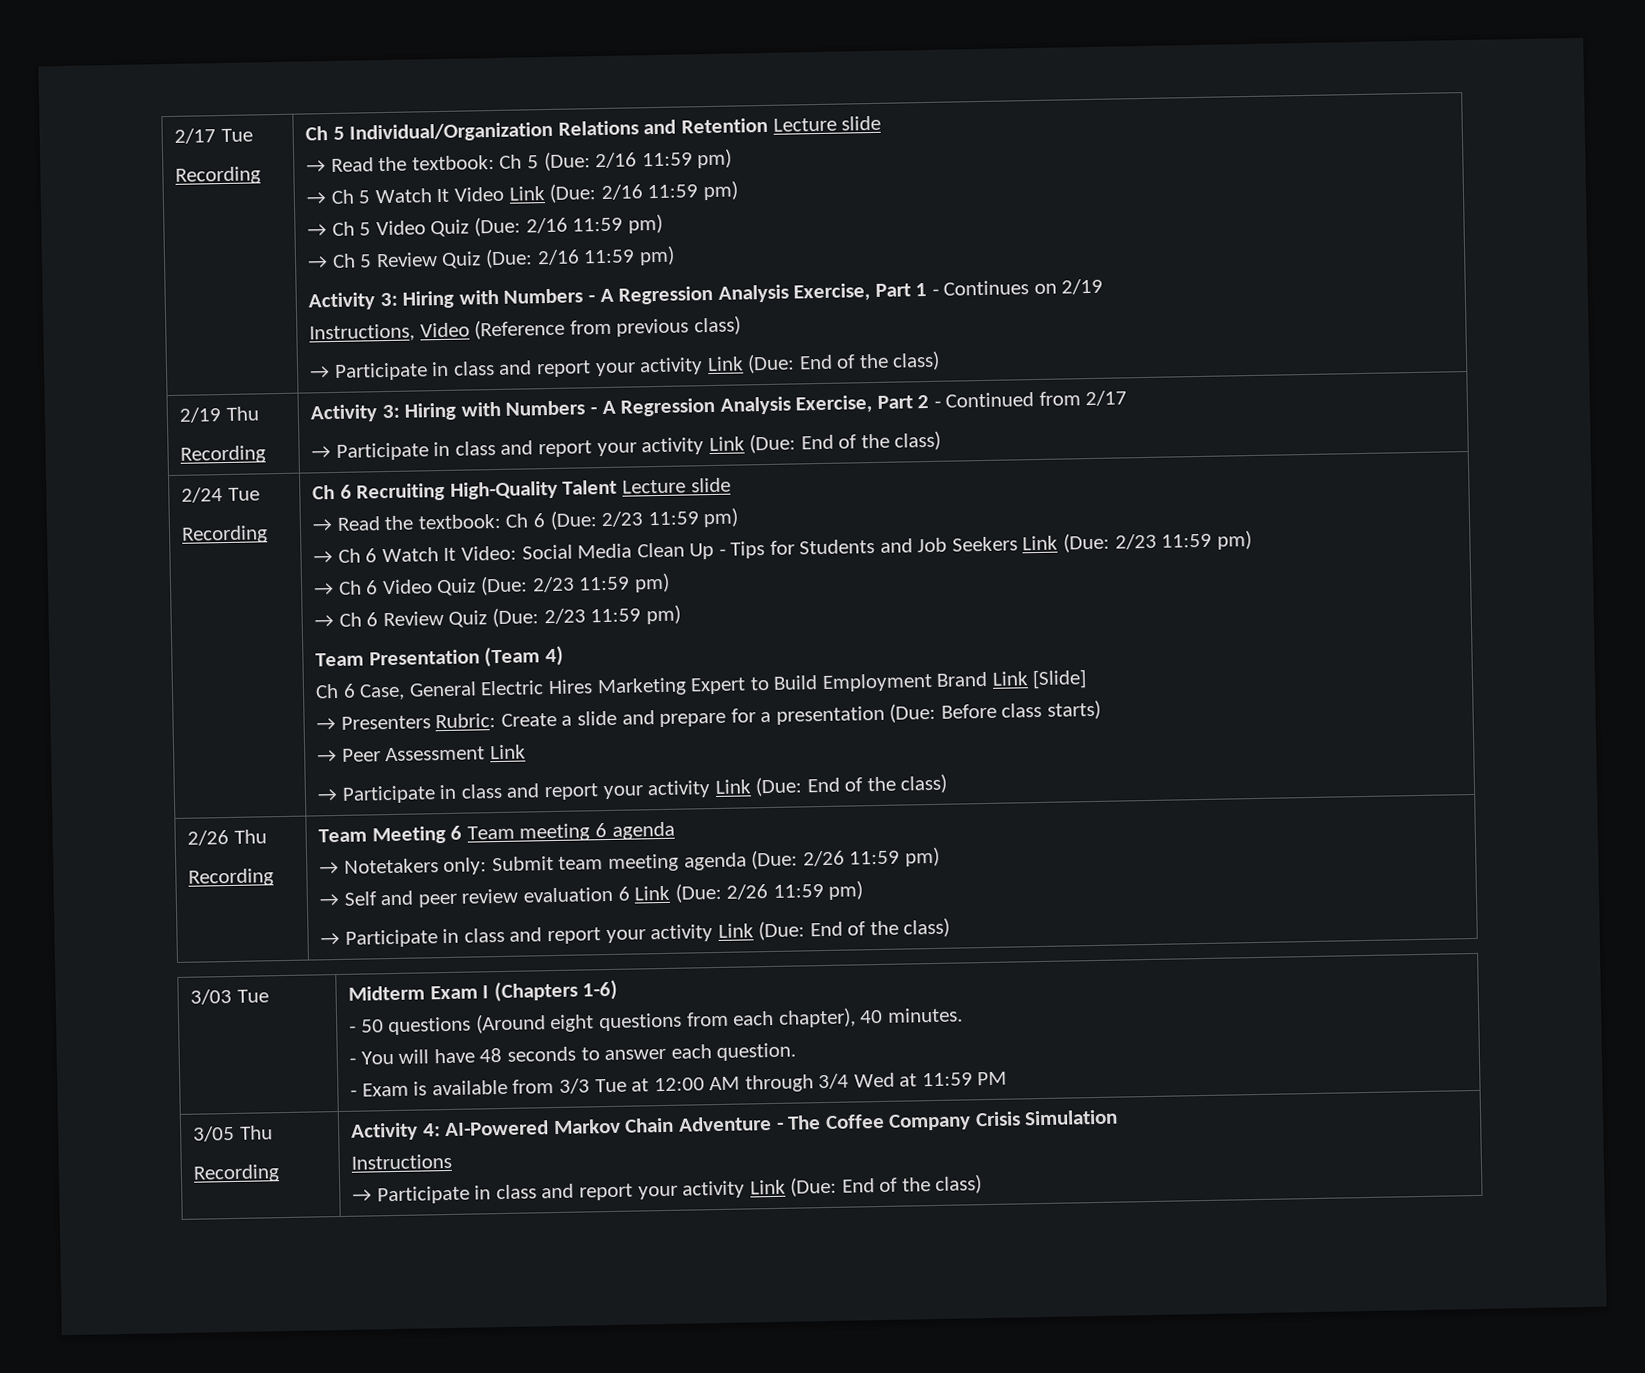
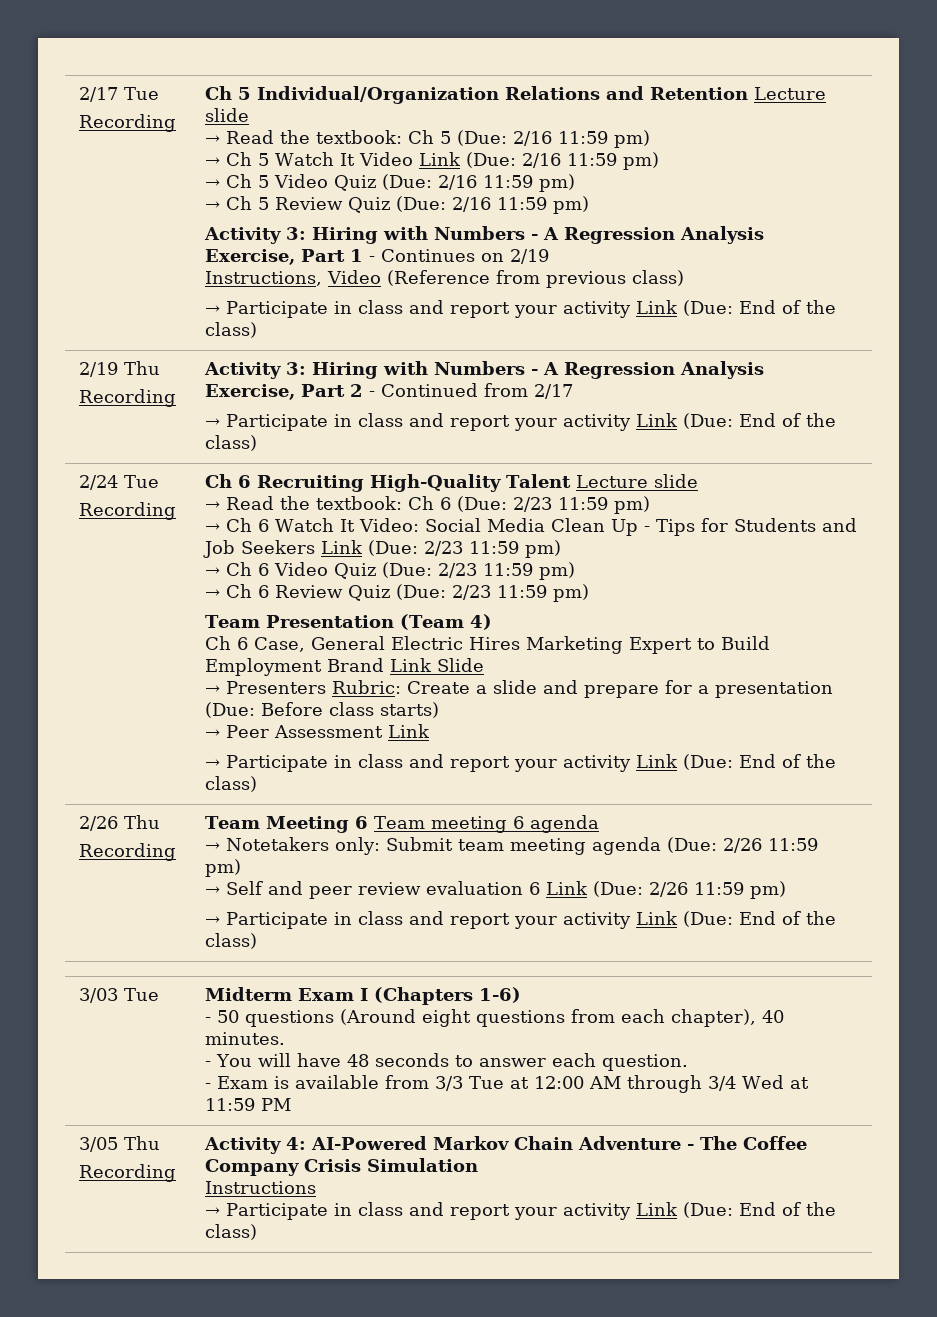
[1032,669,1088,690] [Slide] -> [437,658,485,672] Slide

